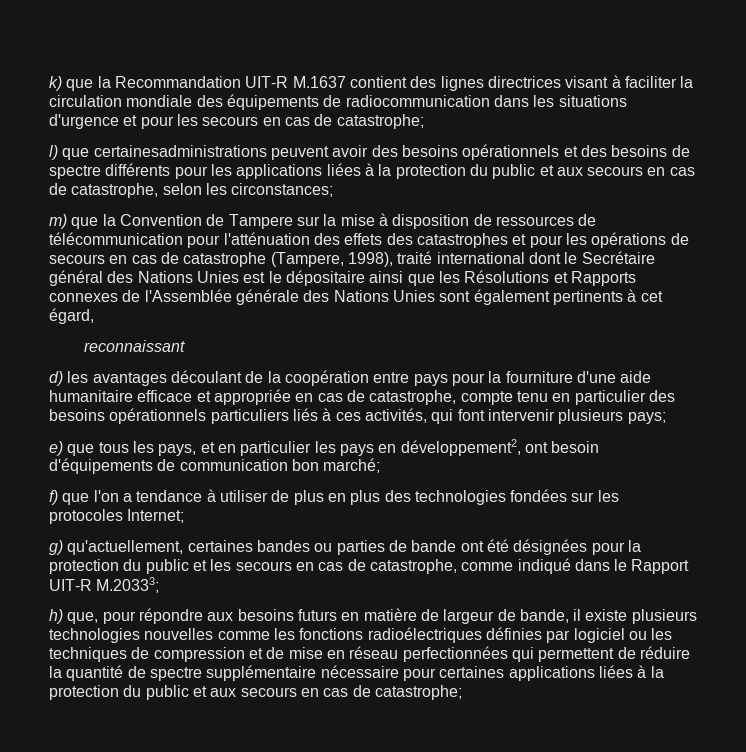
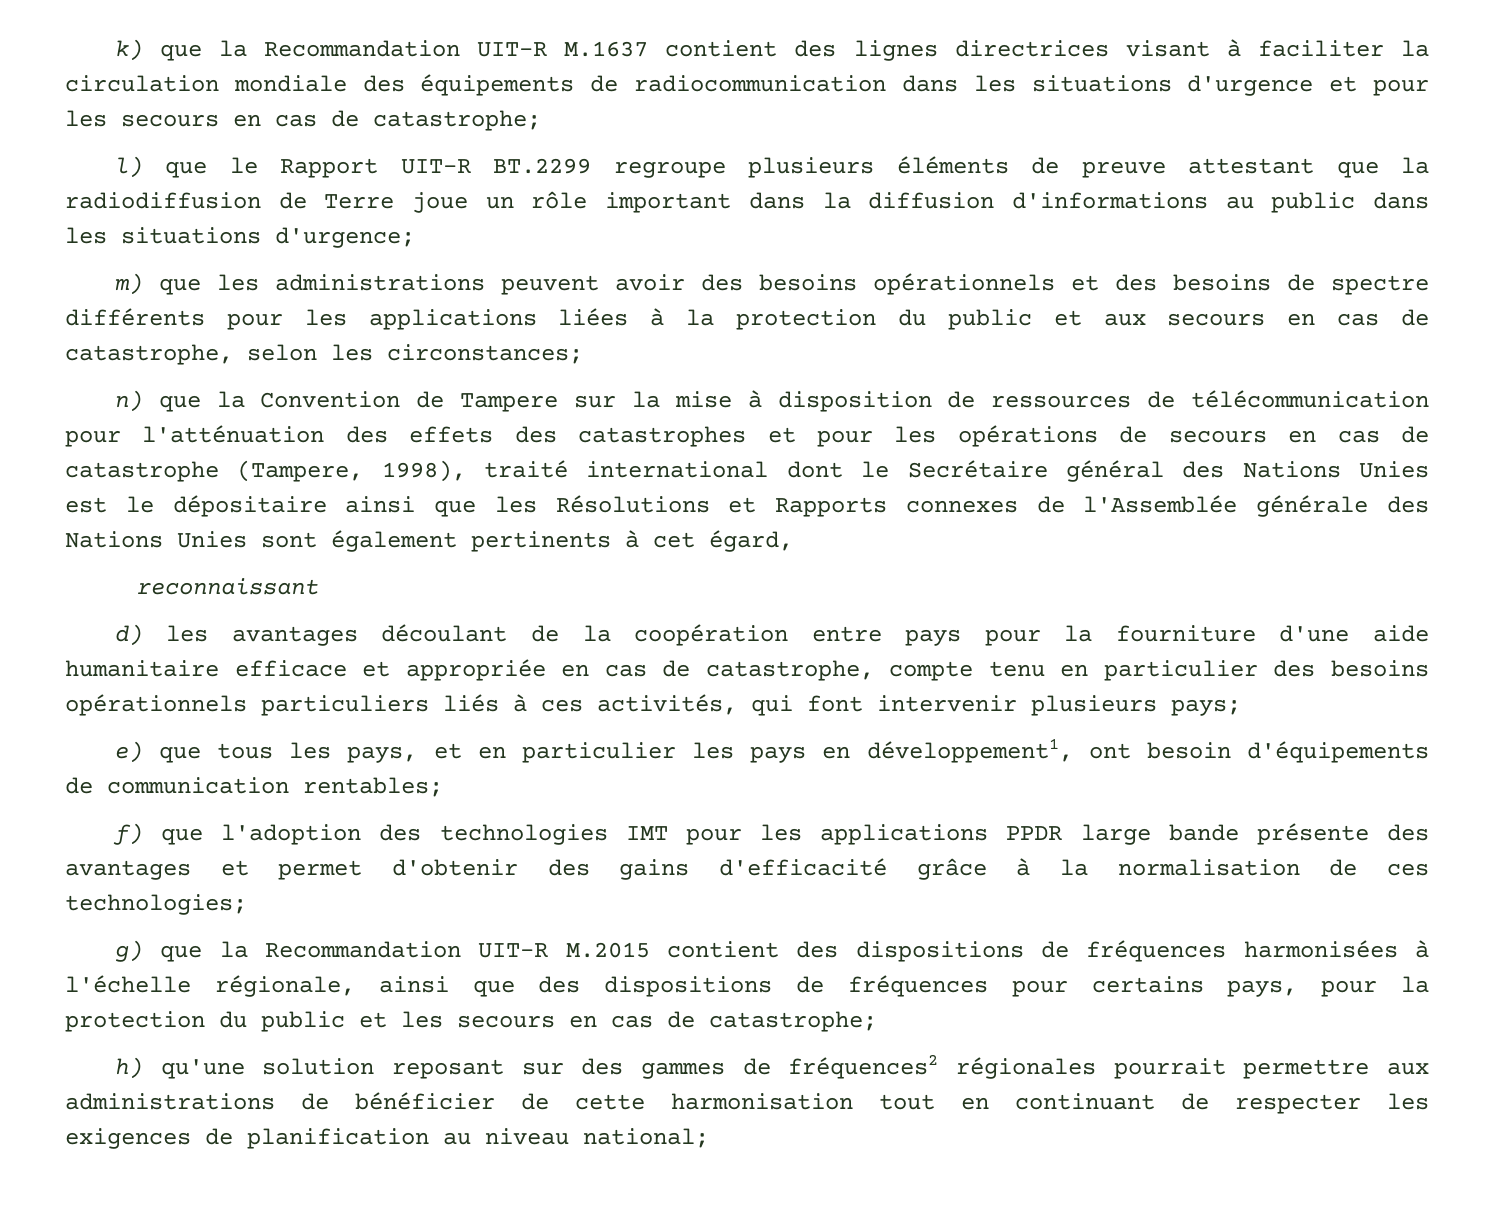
[93,145,267,157] certainesadministrations -> [229,156,1429,178] [65,191,1429,213] [65,227,415,248] [114,273,485,295] le Rapport UIT-R BT.2299 regroupe plusieurs éléments de preuve attestant que la radiodiffusion de Terre joue un rôle important dans la diffusion d'informations au public dans les situations d'urgence; // m) que les administrations
[49,214,67,229] m) -> [114,390,143,412] n)
[400,439,521,456] développement2, -> [866,738,1073,763] développement1,
[291,458,381,473] bon marché; -> [303,777,443,797] rentables;
[93,489,619,505] [49,509,185,524] [49,539,588,555] l'on a tendance à utiliser de plus en plus des technologies fondées sur les protocoles Internet; // g) qu'actuellement, certaines bandes ou parties de bande ont été désignées -> [221,823,1430,845] [65,858,1429,880] [65,894,247,915] [114,940,1430,962] [65,975,1298,997] l'adoption des technologies IMT pour les applications PPDR large bande présente des avantages et permet d'obtenir des gains d'efficacité grâce à la normalisation de ces technologies; // g) que la Recommandation UIT-R M.2015 contient des dispositions de fréquences harmonisées à l'échelle régionale, ainsi que des dispositions de fréquences pour certains pays,
[369,558,690,574] [49,577,160,593] [49,608,697,624] [49,627,673,643] [49,646,690,662] [49,665,664,681] [49,685,462,700] catastrophe, comme indiqué dans le Rapport UIT-R M.20333; // h) que, pour répondre aux besoins futurs en matière de largeur de bande, il existe plusieurs technologies nouvelles comme les fonctions radioélectriques définies par logiciel ou les techniques de compression et de mise en réseau perfectionnées qui permettent de réduire la quantité de spectre supplémentaire nécessaire pour certaines applications liées à la protection du public et aux secours en cas de catastrophe; -> [709,1011,877,1032] [114,1054,1430,1079] [65,1092,1429,1114] [65,1128,709,1149] catastrophe; // h) qu'une solution reposant sur des gammes de fréquences2 régionales pourrait permettre aux administrations de bénéficier de cette harmonisation tout en continuant de respecter les exigences de planification au niveau national;

